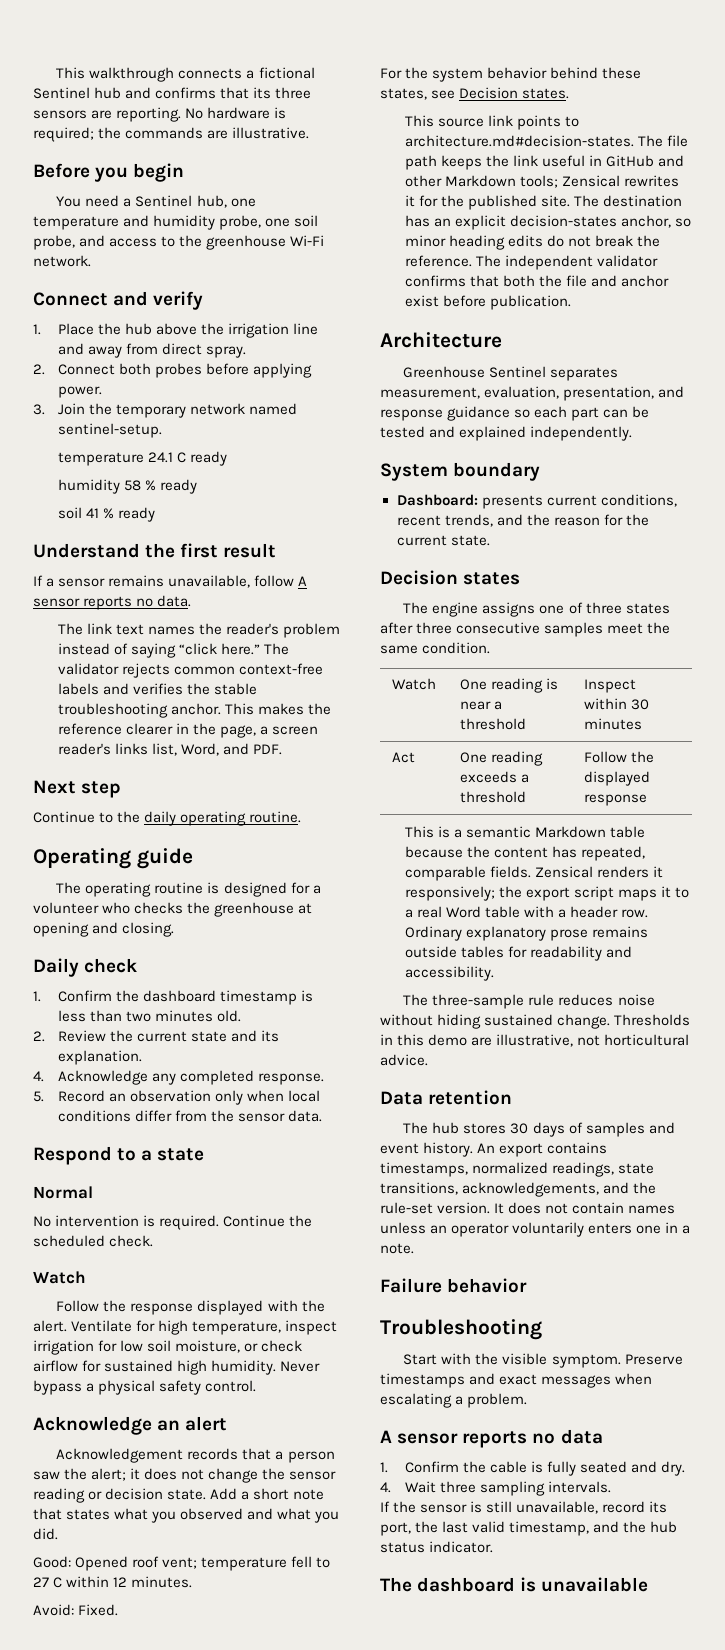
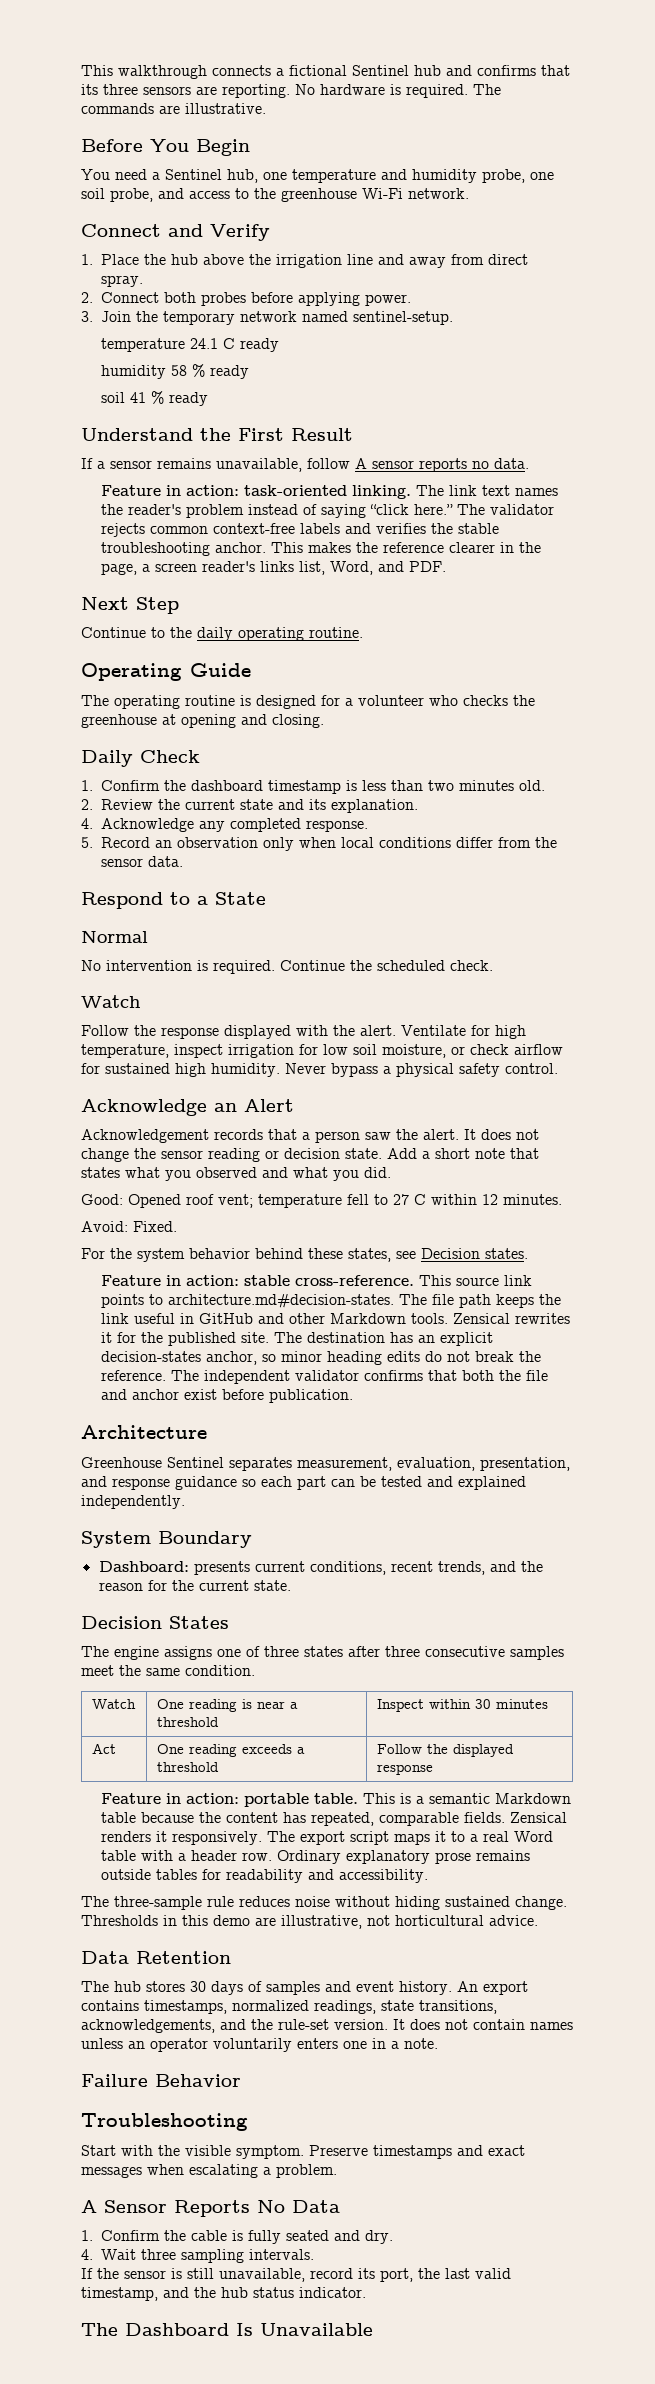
[33,127,122,142] required; the -> [406,84,501,98] required. The
[95,163,185,182] you begin -> [150,139,250,156] You Begin
[153,291,204,310] verify -> [210,224,270,241] Verify
[180,543,277,558] first result -> [238,428,353,441] First Result
(192, 601) none -> [100,485,411,499] Feature in action: task-oriented linking.
[81,781,122,798] step -> [136,597,179,614] Step
[136,848,193,869] guide -> [190,663,251,677] Guide
[84,958,138,973] check -> [140,750,200,763] Check
[157,1148,205,1161] state -> [215,892,266,905] State
[185,1416,228,1431] alert -> [244,1099,294,1112] Alert
[91,1468,141,1481] alert; it -> [423,1129,476,1140] alert. It
(570, 93) none -> [100,1275,414,1286] Feature in action: stable cross-reference.
[519,175,558,188] tools; -> [410,1313,448,1324] tools.
[453,462,541,481] boundary -> [158,1531,252,1548] Boundary
[463,572,521,585] states -> [169,1616,229,1629] States
(647, 800) none -> [100,1793,358,1807] Feature in action: portable table.
[404,886,522,901] responsively; the -> [171,1831,295,1845] responsively. The
[428,1090,513,1105] retention -> [136,1951,231,1964] Retention
[447,1278,528,1293] behavior -> [155,2074,241,2087] Behavior
[397,1429,603,1448] sensor reports no data -> [104,2200,340,2217] Sensor Reports No Data
[417,1577,649,1592] dashboard is unavailable -> [125,2323,373,2336] Dashboard Is Unavailable

